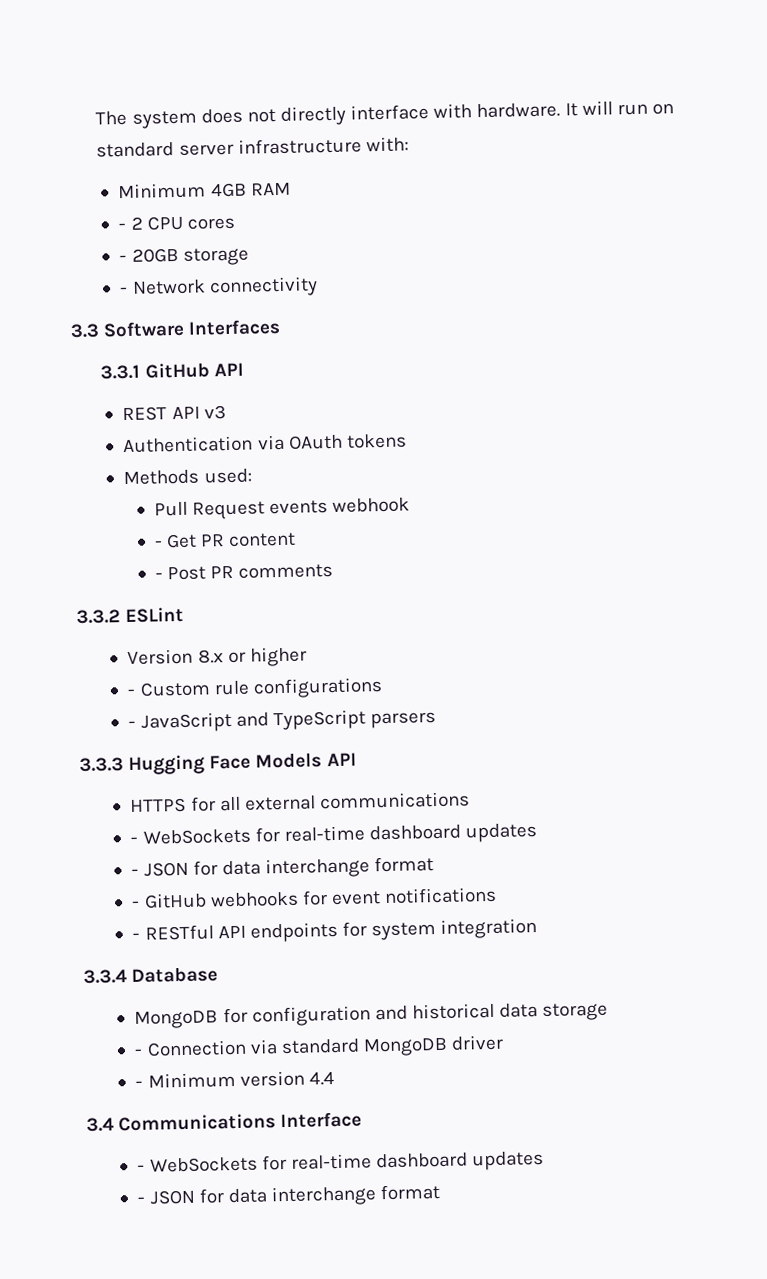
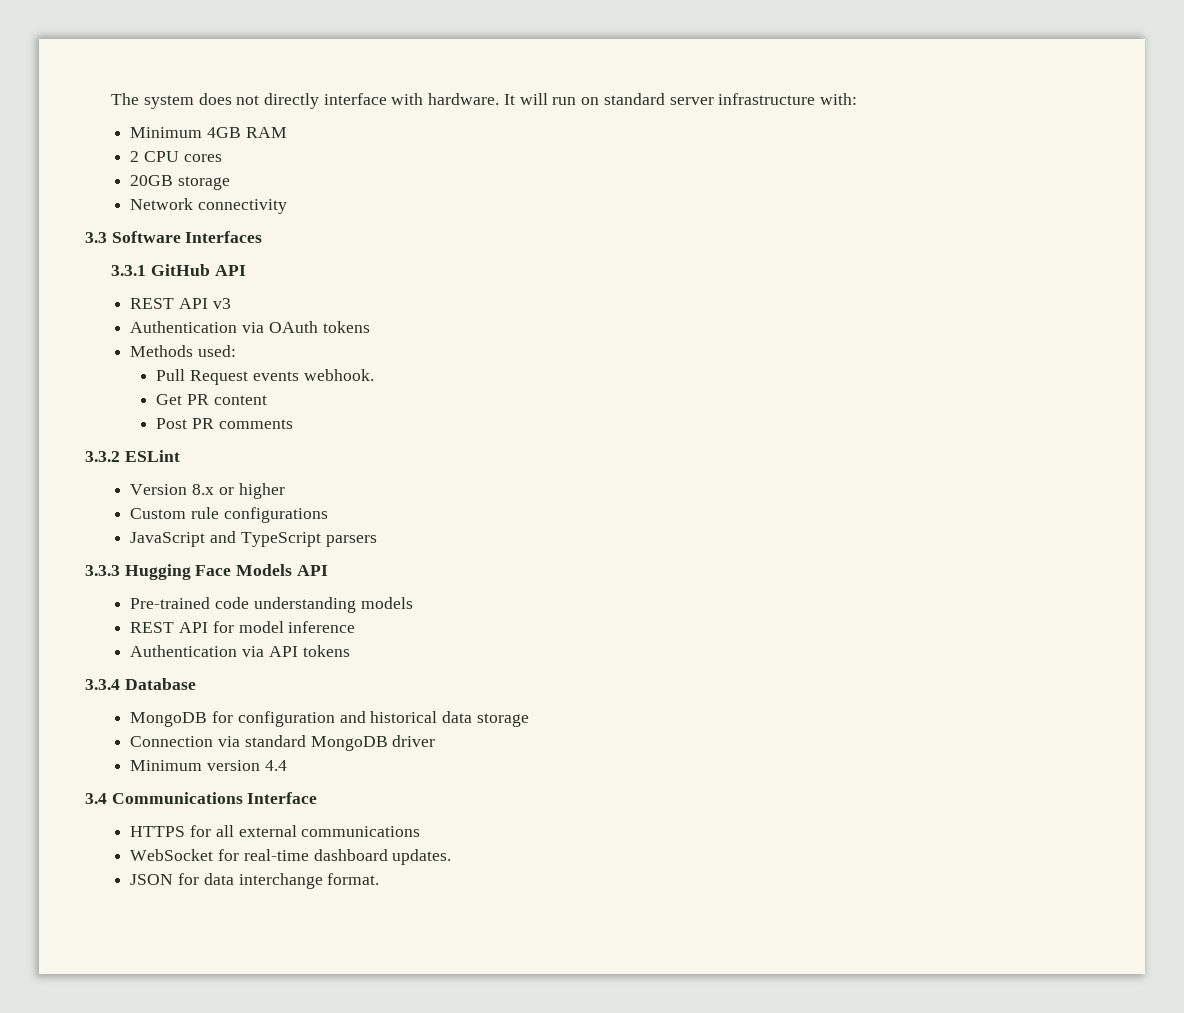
[118,222,127,231] - -> (287, 132) none
[119,254,128,263] - -> (222, 158) none
[120,286,129,295] - -> (231, 183) none
[332,497,411,513] [154,540,163,548] webhook // - -> [303,369,374,381] webhook. //
[154,572,163,580] - -> (267, 400) none
[127,688,137,697] - -> (285, 491) none
[128,720,137,728] - -> (328, 515) none
[130,791,470,813] [130,823,538,845] [131,856,435,879] [132,886,498,909] [132,918,538,943] HTTPS for all external communications // - WebSockets for real-time dashboard updates // - JSON for data interchange format // - GitHub webhooks for event notifications // - RESTful API endpoints for system integration -> [130,597,413,613] [130,621,356,633] [130,645,350,657] Pre-trained code understanding models // REST API for model inference // Authentication via API tokens
[134,1048,144,1056] - -> (529, 720) none
[135,1080,144,1088] - -> (436, 741) none
[137,1150,545,1173] [137,1183,441,1207] - WebSockets for real-time dashboard updates // - JSON for data interchange format -> [130,825,421,837] [130,849,452,865] [130,873,380,889] HTTPS for all external communications // WebSocket for real-time dashboard updates. // JSON for data interchange format.

